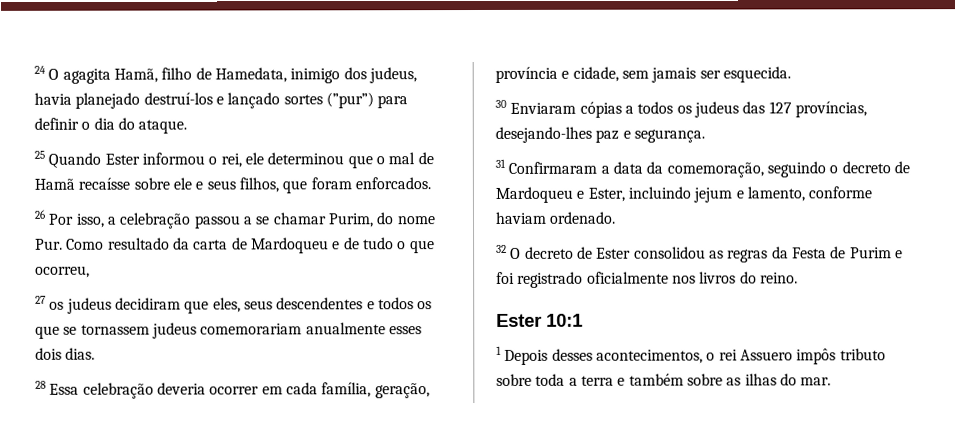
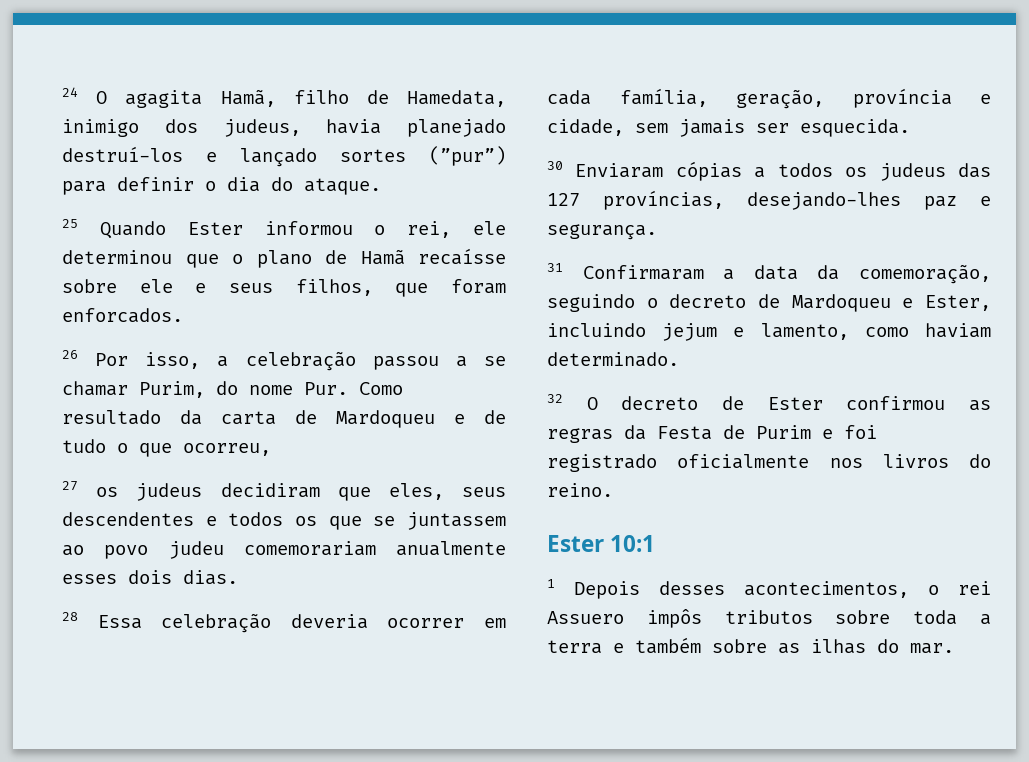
[388,152,416,165] mal -> [256,250,312,268] plano
[80,322,197,339] tornassem judeus -> [407,512,506,530] [62,541,224,559] juntassem ao povo judeu
[808,186,873,199] [495,211,617,224] conforme haviam ordenado. -> [864,323,991,338] [547,352,679,367] como haviam determinado.
[633,246,706,259] consolidou -> [846,396,946,410] confirmou
[839,348,886,361] tributo -> [724,610,813,624] tributos

